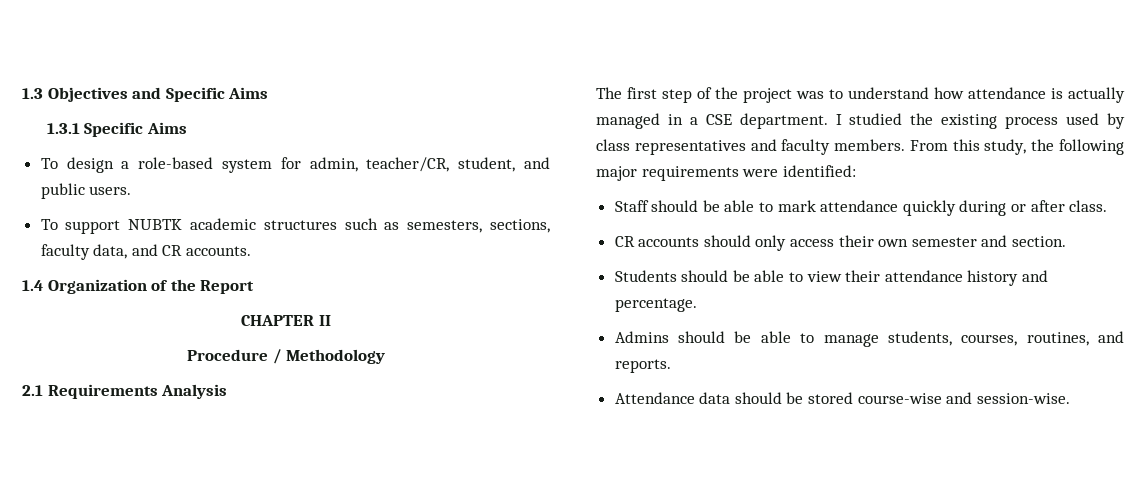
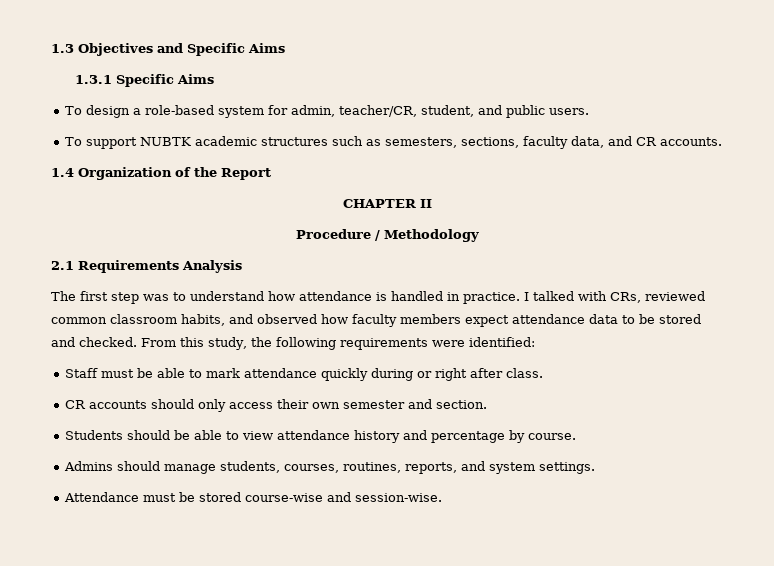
[697,87,792,103] of the project -> (139, 298) none
[1068,87,1125,103] [596,113,1125,129] [596,139,906,155] actually managed in a CSE department. I studied the existing process used by class representatives and faculty members. -> [391,291,705,304] [51,314,701,327] [51,337,137,347] handled in practice. I talked with CRs, reviewed common classroom habits, and observed how faculty members expect attendance data to be stored and checked.
[596,166,637,181] major -> (336, 343) none
[651,200,699,212] should -> [101,369,135,378] must
(1027, 208) none -> [435,368,468,381] right
[845,270,881,282] their -> (274, 435) none
[614,298,697,312] percentage. -> [431,430,577,443] percentage by course.
[734,331,815,343] be able to -> (161, 466) none
[1098,331,1124,343] [614,359,671,373] and reports. -> [405,461,596,474] reports, and system settings.
[699,392,782,404] data should -> [143,493,177,502] must

